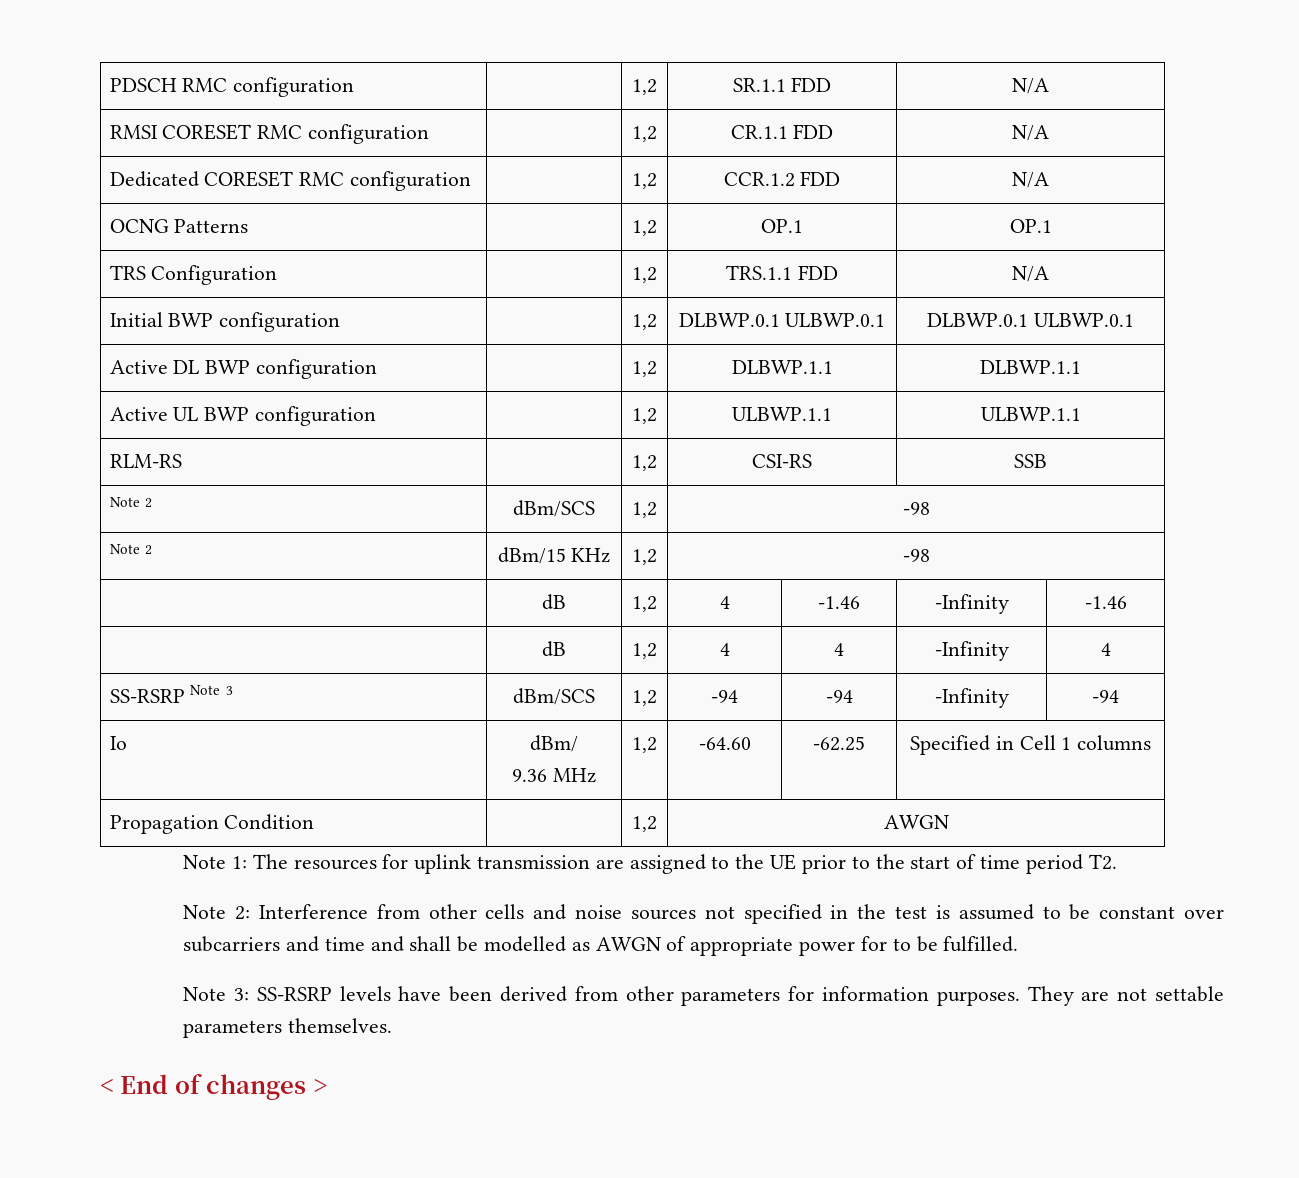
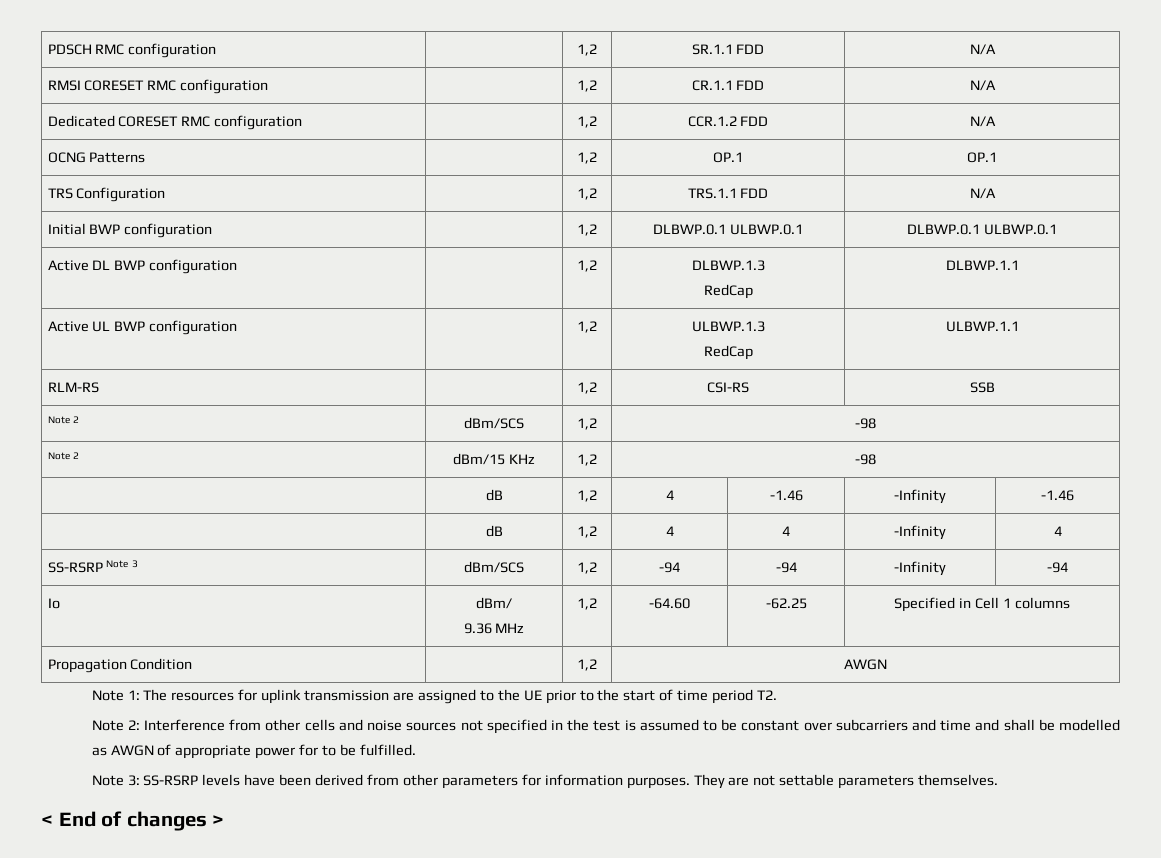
[731,360,833,374] DLBWP.1.1 -> [691,260,765,271] [703,284,753,299] DLBWP.1.3 // RedCap
[732,407,832,421] ULBWP.1.1 -> [691,321,765,332] [703,345,753,360] ULBWP.1.3 // RedCap

